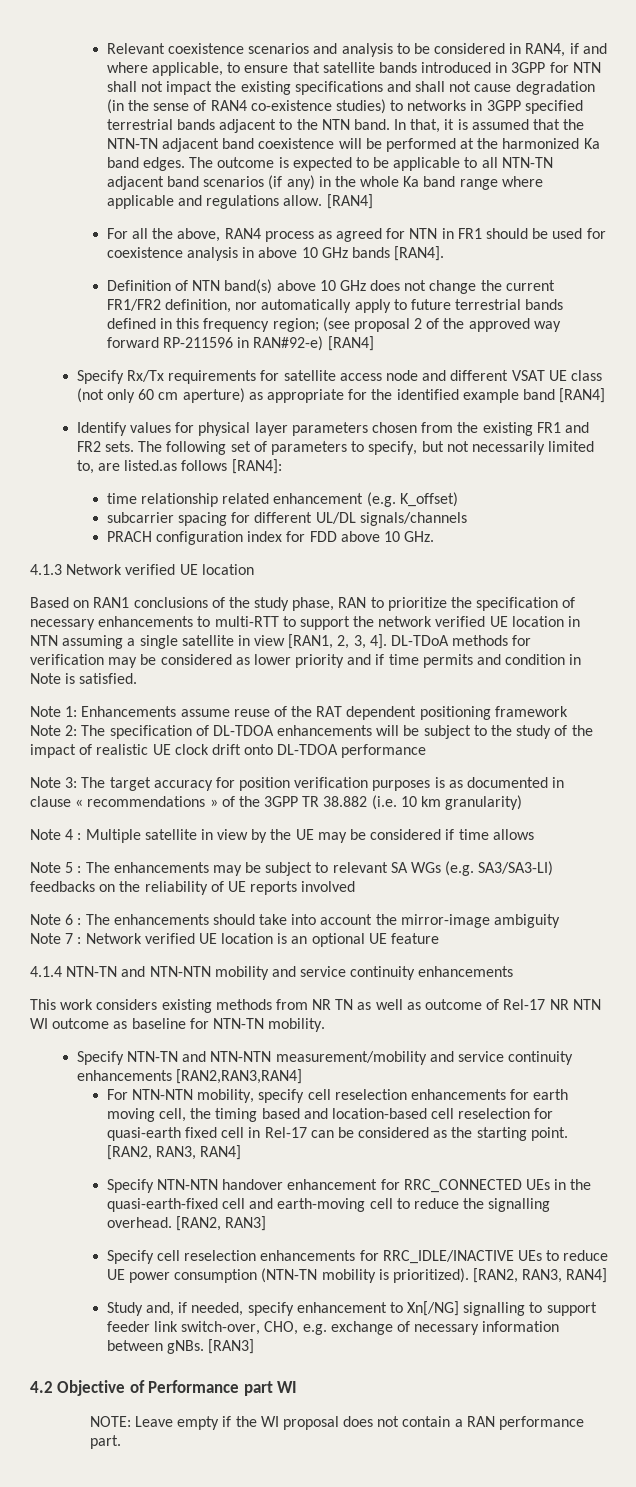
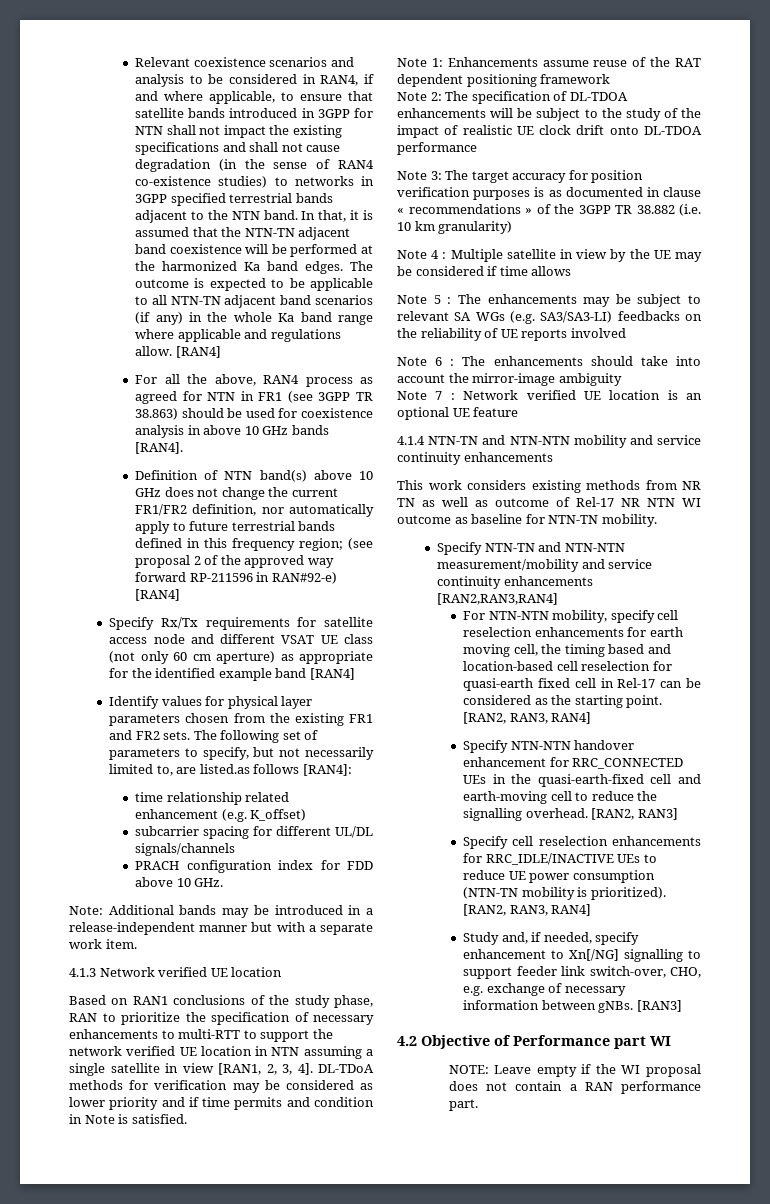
(482, 233) none -> [287,391,374,403] [135,408,179,420] (see 3GPP TR 38.863)
(435, 536) none -> [69,905,374,918] [69,922,373,935] [69,939,137,949] // Note: Additional bands may be introduced in a release-independent manner but with a separate work item.

